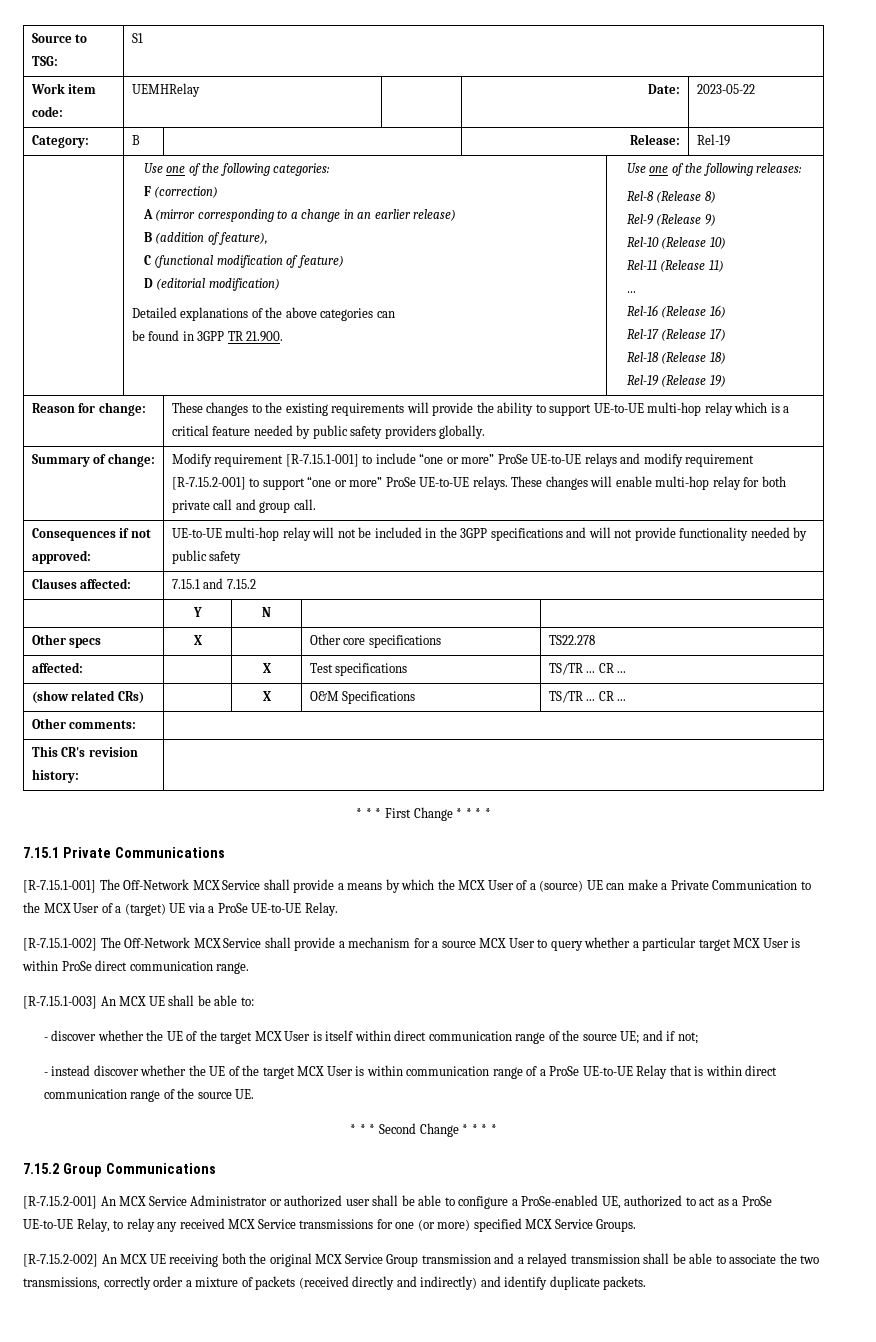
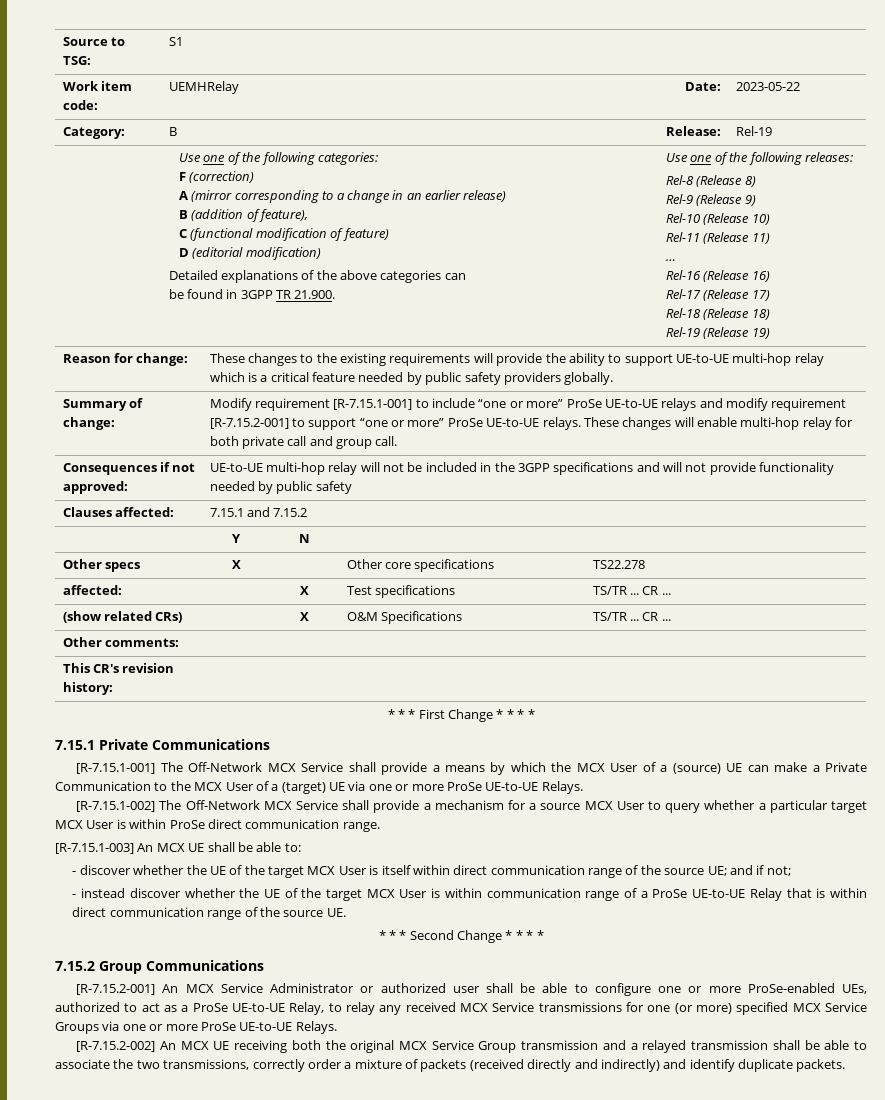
[208,902,338,916] a ProSe UE-to-UE Relay. -> [368,781,583,794] one or more ProSe UE-to-UE Relays.
[511,1195,621,1209] a ProSe-enabled UE, -> [658,983,867,994] one or more ProSe-enabled UEs,
[596,1219,637,1232] Groups. -> [55,1021,337,1034] Groups via one or more ProSe UE-to-UE Relays.

